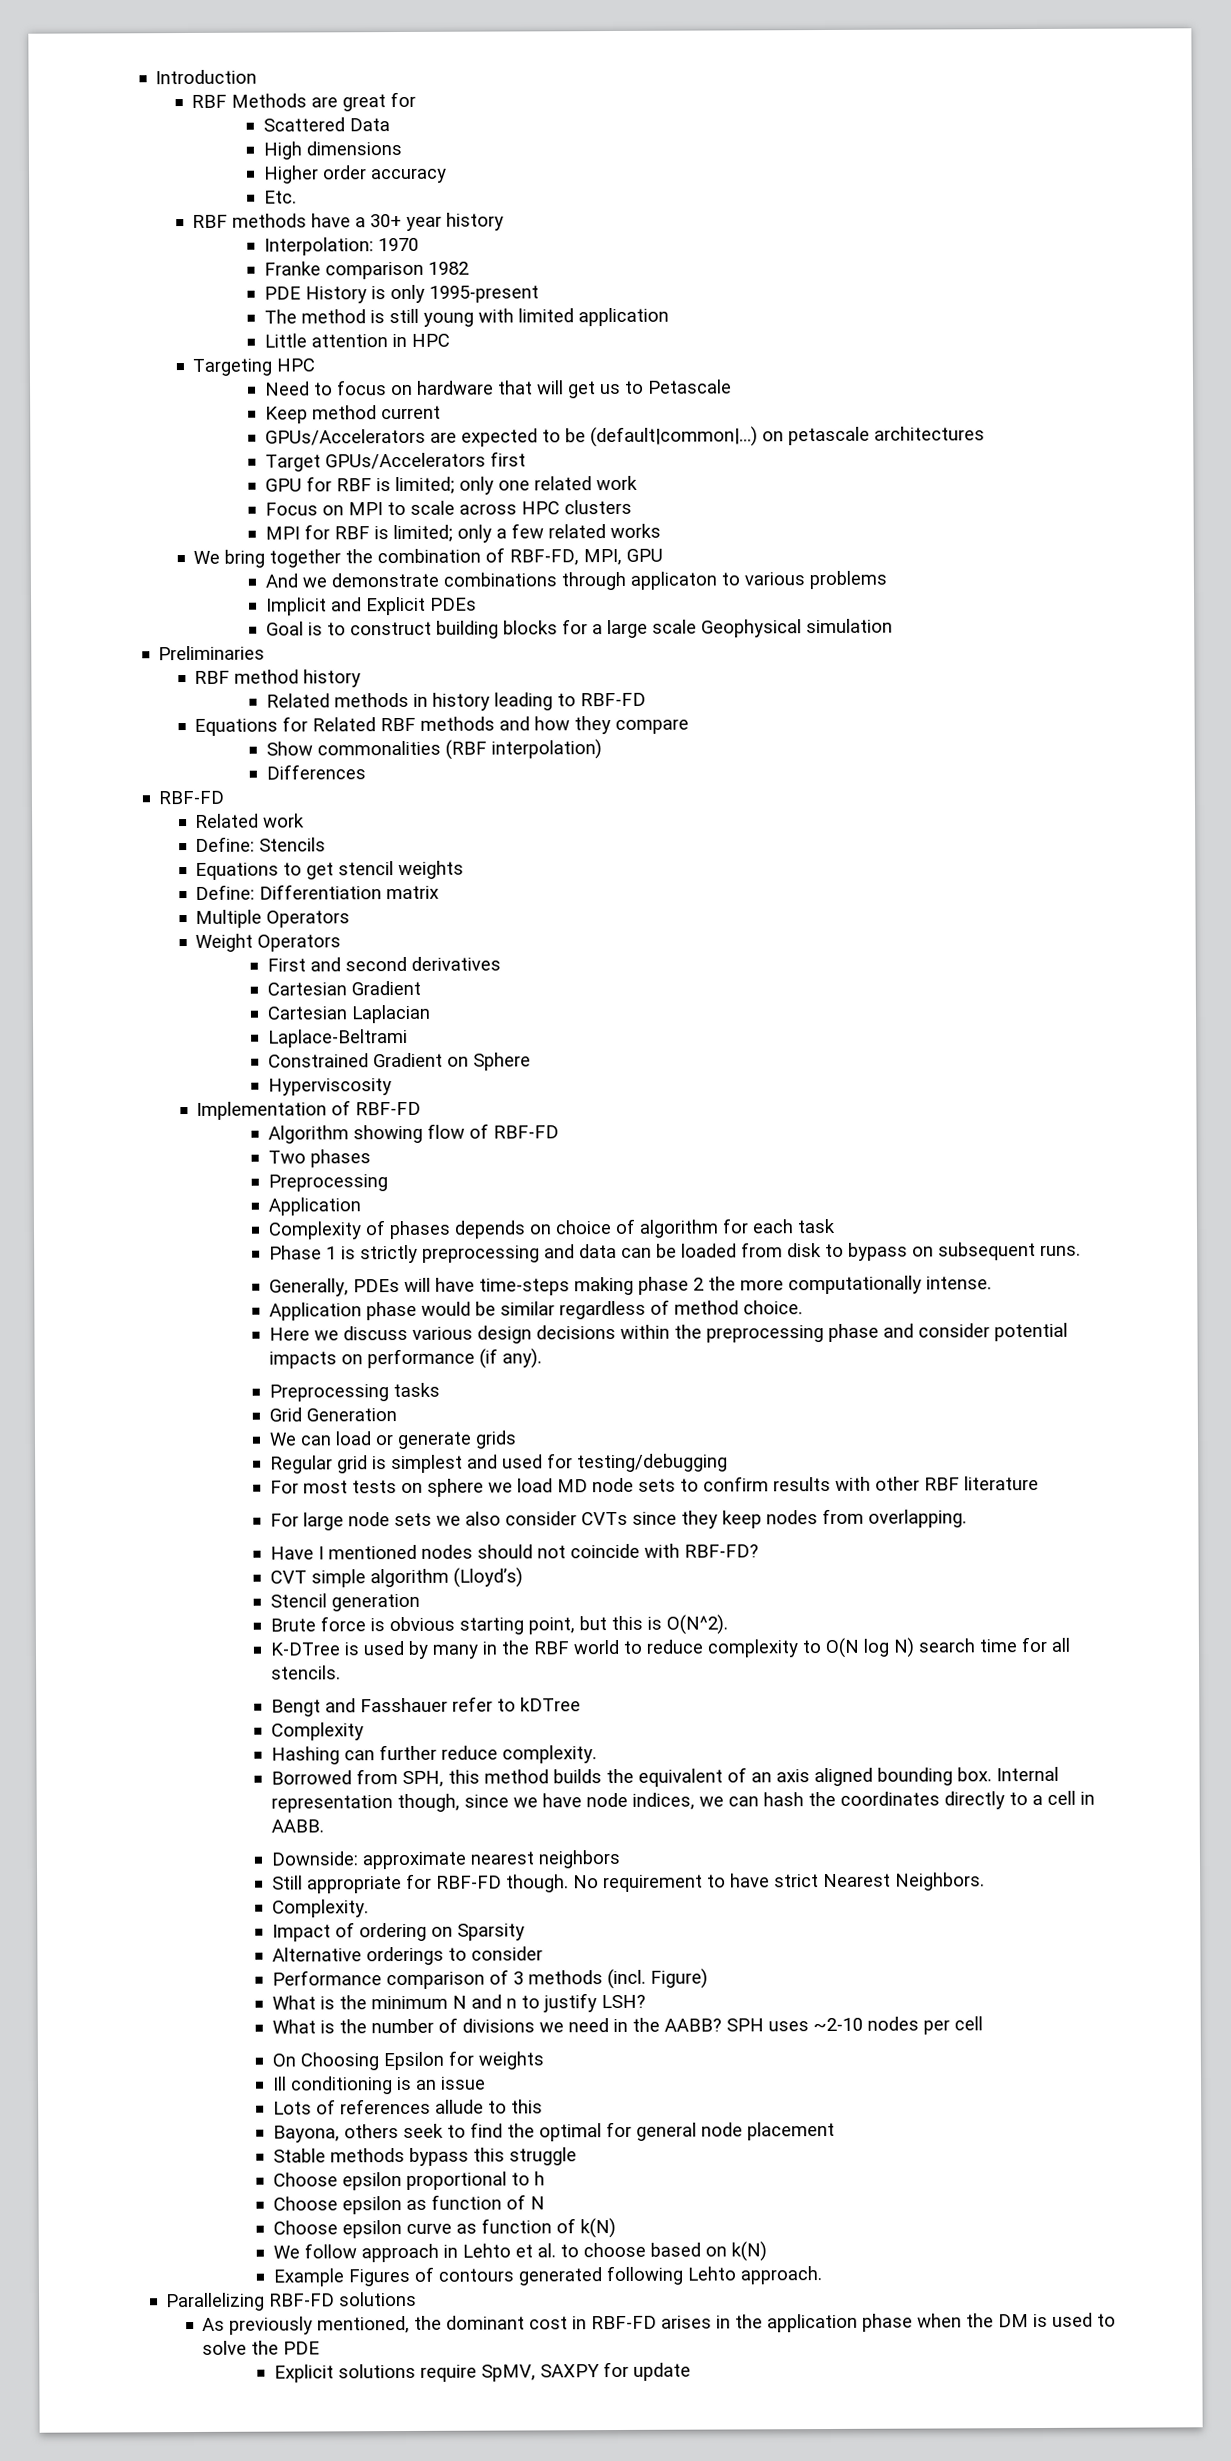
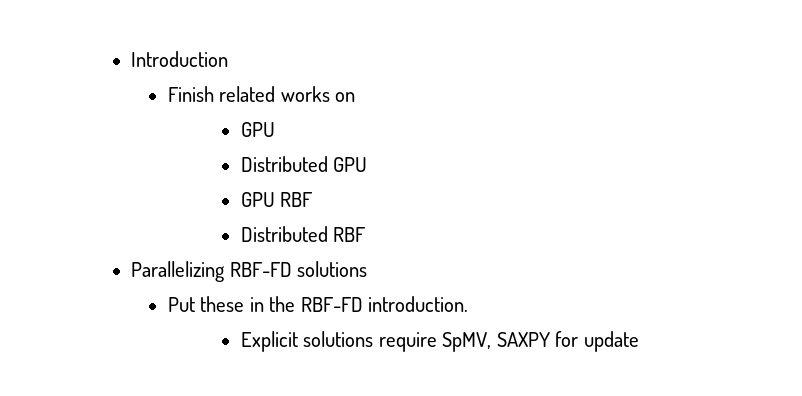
[191,91,417,112] [263,117,391,132] [263,140,403,160] [263,165,448,184] [264,190,298,204] [192,212,505,231] [264,237,420,256] [264,261,470,280] [264,284,540,304] [264,307,670,327] [264,333,451,348] [192,358,316,376] [264,379,733,399] [265,405,442,424] [265,426,986,448] [265,451,527,472] [265,475,639,495] [265,499,633,516] [265,523,662,543] [193,547,664,568] [265,570,888,591] [266,596,478,616] [266,618,894,639] [158,645,266,661] [194,669,362,688] [266,692,647,711] [194,716,690,736] [266,739,603,760] [266,764,367,780] [158,790,225,805] [195,813,306,828] [195,836,327,852] [195,860,465,880] [195,884,440,900] [195,909,351,928] [195,933,342,952] [267,956,502,972] [267,980,422,996] [267,1004,432,1024] [268,1028,409,1048] [268,1052,532,1071] [268,1078,393,1096] [196,1100,422,1120] [268,1123,560,1144] [268,1149,372,1168] [268,1174,389,1192] [268,1197,362,1216] [268,1218,837,1240] [269,1242,1082,1264] [269,1275,993,1297] [269,1299,804,1321] [269,1322,1069,1344] [269,1348,543,1369] [269,1382,441,1402] [269,1407,398,1422] [269,1430,518,1450] [270,1453,729,1474] [270,1476,1040,1497] [270,1508,968,1531] [270,1543,760,1560] [270,1567,524,1588] [270,1593,421,1612] [270,1614,729,1635] [270,1636,1071,1659] [271,1665,342,1680] [271,1696,582,1717] [271,1722,365,1741] [271,1744,598,1765] [271,1766,1060,1788] [271,1790,1096,1813] [271,1819,325,1833] [271,1849,622,1870] [272,1872,986,1894] [272,1899,370,1918] [272,1922,526,1942] [272,1946,544,1966] [272,1968,709,1990] [272,1993,647,2013] [272,2016,984,2035] [272,2050,545,2071] [272,2076,487,2095] [273,2098,544,2115] [273,2121,836,2143] [273,2147,578,2166] [273,2171,546,2191] [273,2194,546,2215] [273,2218,617,2239] [273,2241,768,2263] [273,2265,823,2287] [166,2291,418,2312] [202,2312,1117,2335] [202,2340,321,2355] RBF Methods are great for // Scattered Data // High dimensions // Higher order accuracy // Etc. // RBF methods have a 30+ year history // Interpolation: 1970 // Franke comparison 1982 // PDE History is only 1995-present // The method is still young with limited application // Little attention in HPC // Targeting HPC // Need to focus on hardware that will get us to Petascale // Keep method current // GPUs/Accelerators are expected to be (default|common|…) on petascale architectures // Target GPUs/Accelerators first // GPU for RBF is limited; only one related work // Focus on MPI to scale across HPC clusters // MPI for RBF is limited; only a few related works // We bring together the combination of RBF-FD, MPI, GPU // And we demonstrate combinations through applicaton to various problems // Implicit and Explicit PDEs // Goal is to construct building blocks for a large scale Geophysical simulation // Preliminaries // RBF method history // Related methods in history leading to RBF-FD // Equations for Related RBF methods and how they compare // Show commonalities (RBF interpolation) // Differences // RBF-FD // Related work // Define: Stencils // Equations to get stencil weights // Define: Differentiation matrix // Multiple Operators // Weight Operators // First and second derivatives // Cartesian Gradient // Cartesian Laplacian // Laplace-Beltrami // Constrained Gradient on Sphere // Hyperviscosity // Implementation of RBF-FD // Algorithm showing flow of RBF-FD // Two phases // Preprocessing // Application // Complexity of phases depends on choice of algorithm for each task // Phase 1 is strictly preprocessing and data can be loaded from disk to bypass on subsequent runs. // Generally, PDEs will have time-steps making phase 2 the more computationally intense. // Application phase would be similar regardless of method choice. // Here we discuss various design decisions within the preprocessing phase and consider potential impacts on performance (if any). // Preprocessing tasks // Grid Generation // We can load or generate grids // Regular grid is simplest and used for testing/debugging // For most tests on sphere we load MD node sets to confirm results with other RBF literature // For large node sets we also consider CVTs since they keep nodes from overlapping. // Have I mentioned nodes should not coincide with RBF-FD? // CVT simple algorithm (Lloyd’s) // Stencil generation // Brute force is obvious starting point, but this is O(N^2). // K-DTree is used by many in the RBF world to reduce complexity to O(N log N) search time for all stencils. // Bengt and Fasshauer refer to kDTree // Complexity // Hashing can further reduce complexity. // Borrowed from SPH, this method builds the equivalent of an axis aligned bounding box. Internal representation though, since we have node indices, we can hash the coordinates directly to a cell in AABB. // Downside: approximate nearest neighbors // Still appropriate for RBF-FD though. No requirement to have strict Nearest Neighbors. // Complexity. // Impact of ordering on Sparsity // Alternative orderings to consider // Performance comparison of 3 methods (incl. Figure) // What is the minimum N and n to justify LSH? // What is the number of divisions we need in the AABB? SPH uses ~2-10 nodes per cell // On Choosing Epsilon for weights // Ill conditioning is an issue // Lots of references allude to this // Bayona, others seek to find the optimal for general node placement // Stable methods bypass this struggle // Choose epsilon proportional to h // Choose epsilon as function of N // Choose epsilon curve as function of k(N) // We follow approach in Lehto et al. to choose based on k(N) // Example Figures of contours generated following Lehto approach. // Parallelizing RBF-FD solutions // As previously mentioned, the dominant cost in RBF-FD arises in the application phase when the DM is used to solve the PDE -> [167,86,356,102] [240,122,275,137] [240,156,368,172] [240,192,314,207] [240,226,367,242] [131,261,368,282] [167,296,469,312] Finish related works on // GPU // Distributed GPU // GPU RBF // Distributed RBF // Parallelizing RBF-FD solutions // Put these in the RBF-FD introduction.

